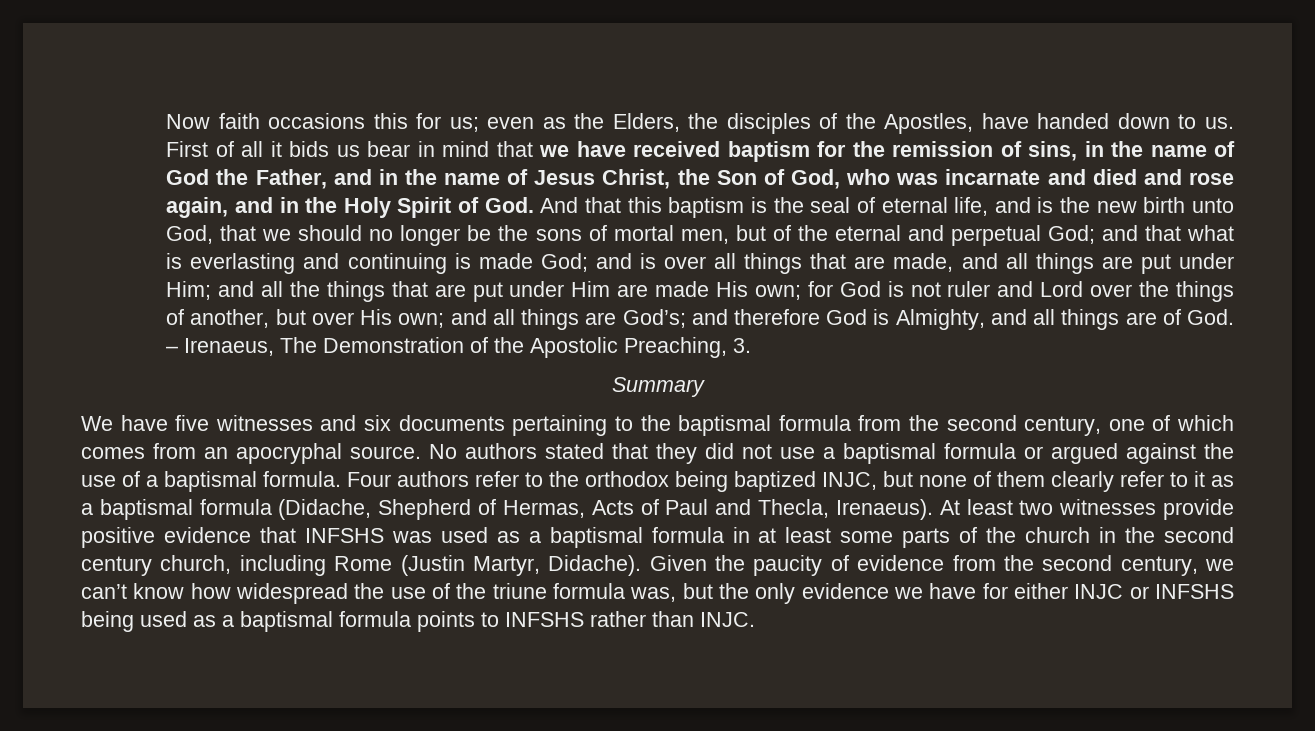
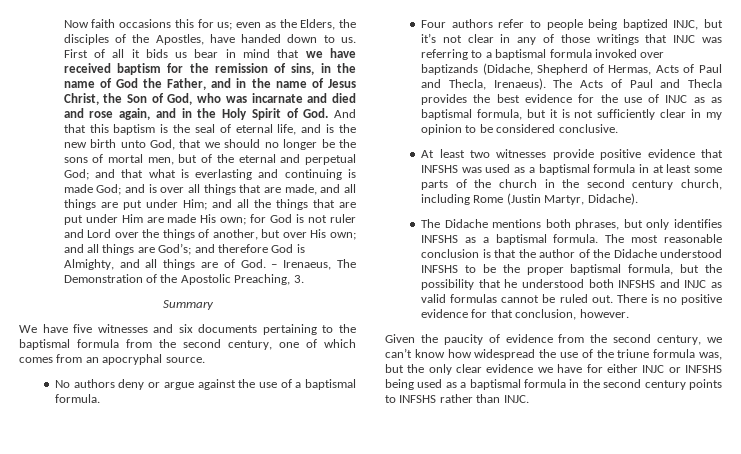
(421, 452) none -> (205, 360) //
[545,443,1118,464] stated that they did not use a baptismal formula or argued -> [118,379,194,390] deny or argue
(341, 479) none -> (101, 398) //
[549,471,669,487] the orthodox -> [546,19,583,30] people
[919,471,1234,492] [81,499,272,520] none of them clearly refer to it as a baptismal formula -> [421,33,722,45] [421,49,665,60] [421,64,479,75] it’s not clear in any of those writings that INJC was referring to a baptismal formula invoked over baptizands
(933, 509) none -> [553,79,722,88] [421,94,722,105] [421,109,722,120] [421,124,618,135] The Acts of Paul and Thecla provides the best evidence for the use of INJC as as baptismal formula, but it is not sufficiently clear in my opinion to be considered conclusive. //
(642, 565) none -> [421,219,722,230] [421,234,722,245] [421,249,722,258] [421,264,722,275] [421,279,722,290] [421,294,722,305] [421,309,629,320] // The Didache mentions both phrases, but only identifies INFSHS as a baptismal formula. The most reasonable conclusion is that the author of the Didache understood INFSHS to be the proper baptismal formula, but the possibility that he understood both INFSHS and INJC as valid formulas cannot be ruled out. There is no positive evidence for that conclusion, however. //
(796, 593) none -> [456,364,483,373] clear
(411, 619) none -> [569,379,686,390] in the second century

